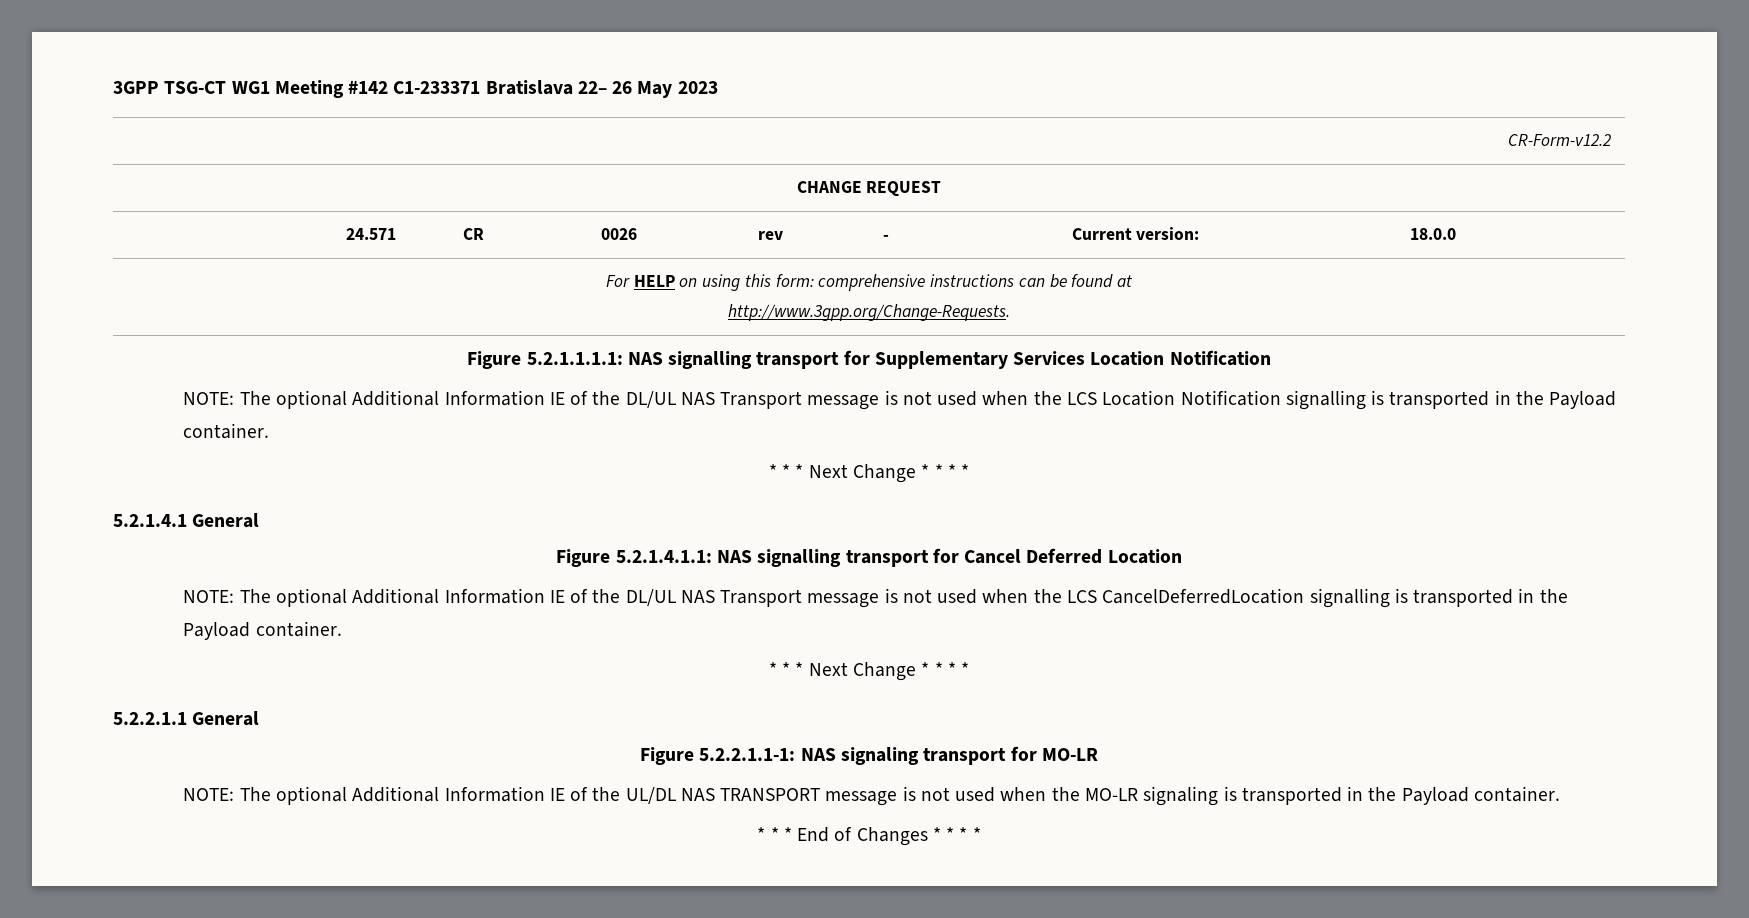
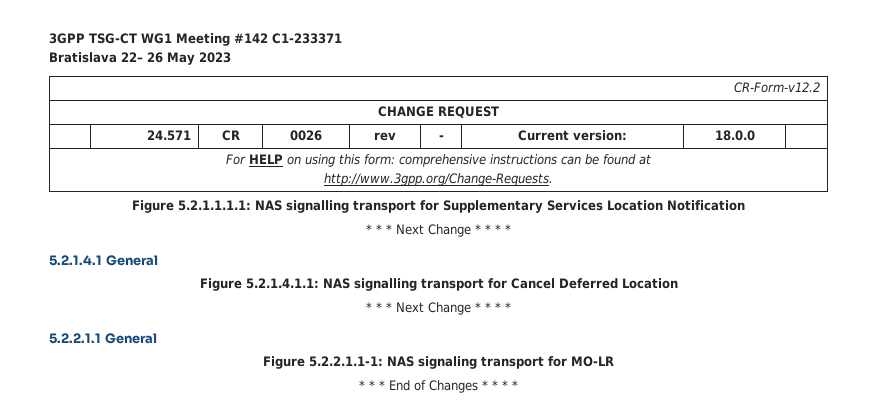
(481, 87) none -> (342, 38) //
[183,390,1617,410] [183,423,270,439] // NOTE: The optional Additional Information IE of the DL/UL NAS Transport message is not used when the LCS Location Notification signalling is transported in the Payload container. -> (745, 205) none
[183,588,1568,608] [183,621,342,640] // NOTE: The optional Additional Information IE of the DL/UL NAS Transport message is not used when the LCS CancelDeferredLocation signalling is transported in the Payload container. -> (678, 283) none
[183,786,1560,806] // NOTE: The optional Additional Information IE of the UL/DL NAS TRANSPORT message is not used when the MO-LR signaling is transported in the Payload container. -> (614, 361) none

